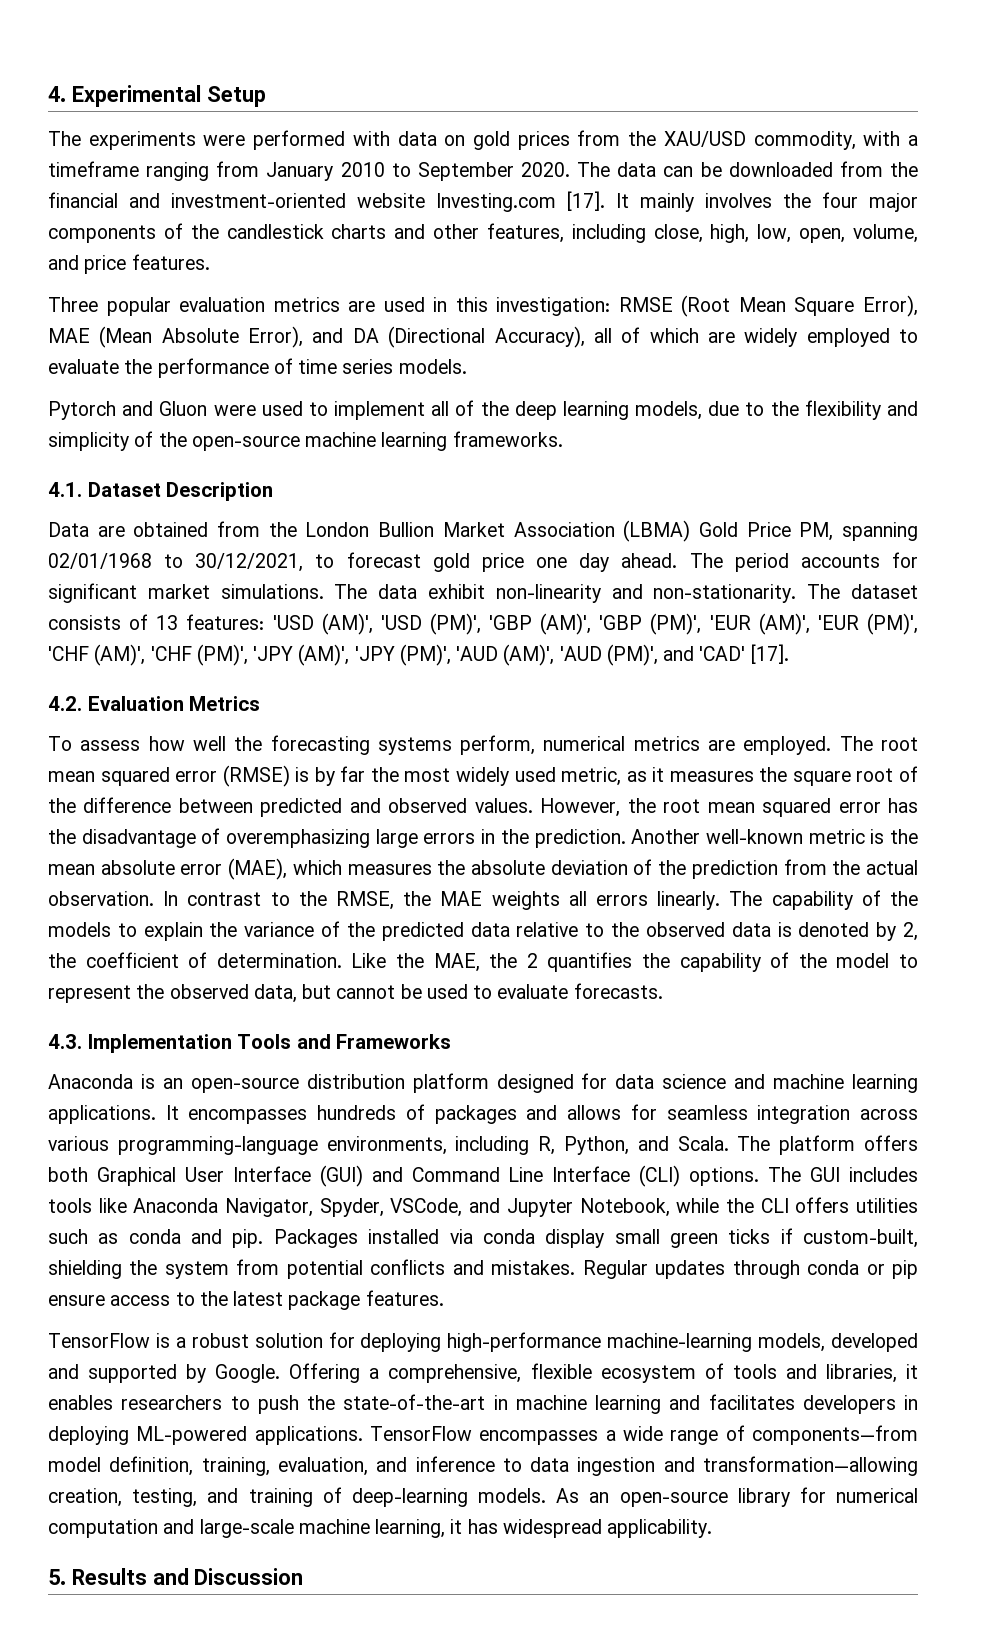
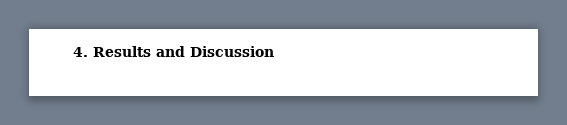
[71,85,266,107] [48,130,918,150] [48,161,918,181] [48,191,918,212] [48,223,918,243] [48,254,210,274] [48,295,919,317] [48,326,919,348] [48,358,467,378] [48,400,918,420] [48,431,563,451] [48,482,274,501] [48,520,919,542] [48,552,919,572] [48,583,918,603] [48,613,918,635] [48,644,789,666] [48,696,261,711] [48,735,918,755] [48,765,918,787] [48,797,918,817] [48,828,919,848] [48,858,918,880] [48,890,919,910] [48,921,919,941] [48,952,919,972] [48,983,663,1003] [48,1034,452,1053] [48,1073,918,1093] [48,1104,919,1124] [48,1135,918,1155] [48,1165,918,1187] [48,1197,919,1217] [48,1228,919,1248] [48,1259,918,1279] [48,1290,444,1310] [48,1332,918,1352] [48,1363,919,1383] [48,1394,918,1414] [48,1425,919,1445] [48,1456,918,1476] [48,1487,918,1507] [48,1519,713,1538] [48,1569,66,1585] Experimental Setup // The experiments were performed with data on gold prices from the XAU/USD commodity, with a timeframe ranging from January 2010 to September 2020. The data can be downloaded from the financial and investment-oriented website Investing.com [17]. It mainly involves the four major components of the candlestick charts and other features, including close, high, low, open, volume, and price features. // Three popular evaluation metrics are used in this investigation: RMSE (Root Mean Square Error), MAE (Mean Absolute Error), and DA (Directional Accuracy), all of which are widely employed to evaluate the performance of time series models. // Pytorch and Gluon were used to implement all of the deep learning models, due to the flexibility and simplicity of the open-source machine learning frameworks. // 4.1. Dataset Description // Data are obtained from the London Bullion Market Association (LBMA) Gold Price PM, spanning 02/01/1968 to 30/12/2021, to forecast gold price one day ahead. The period accounts for significant market simulations. The data exhibit non-linearity and non-stationarity. The dataset consists of 13 features: 'USD (AM)', 'USD (PM)', 'GBP (AM)', 'GBP (PM)', 'EUR (AM)', 'EUR (PM)', 'CHF (AM)', 'CHF (PM)', 'JPY (AM)', 'JPY (PM)', 'AUD (AM)', 'AUD (PM)', and 'CAD' [17]. // 4.2. Evaluation Metrics // To assess how well the forecasting systems perform, numerical metrics are employed. The root mean squared error (RMSE) is by far the most widely used metric, as it measures the square root of the difference between predicted and observed values. However, the root mean squared error has the disadvantage of overemphasizing large errors in the prediction. Another well-known metric is the mean absolute error (MAE), which measures the absolute deviation of the prediction from the actual observation. In contrast to the RMSE, the MAE weights all errors linearly. The capability of the models to explain the variance of the predicted data relative to the observed data is denoted by 2, the coefficient of determination. Like the MAE, the 2 quantifies the capability of the model to represent the observed data, but cannot be used to evaluate forecasts. // 4.3. Implementation Tools and Frameworks // Anaconda is an open-source distribution platform designed for data science and machine learning applications. It encompasses hundreds of packages and allows for seamless integration across various programming-language environments, including R, Python, and Scala. The platform offers both Graphical User Interface (GUI) and Command Line Interface (CLI) options. The GUI includes tools like Anaconda Navigator, Spyder, VSCode, and Jupyter Notebook, while the CLI offers utilities such as conda and pip. Packages installed via conda display small green ticks if custom-built, shielding the system from potential conflicts and mistakes. Regular updates through conda or pip ensure access to the latest package features. // TensorFlow is a robust solution for deploying high-performance machine-learning models, developed and supported by Google. Offering a comprehensive, flexible ecosystem of tools and libraries, it enables researchers to push the state-of-the-art in machine learning and facilitates developers in deploying ML-powered applications. TensorFlow encompasses a wide range of components—from model definition, training, evaluation, and inference to data ingestion and transformation—allowing creation, testing, and training of deep-learning models. As an open-source library for numerical computation and large-scale machine learning, it has widespread applicability. // 5. -> (88, 52) none

